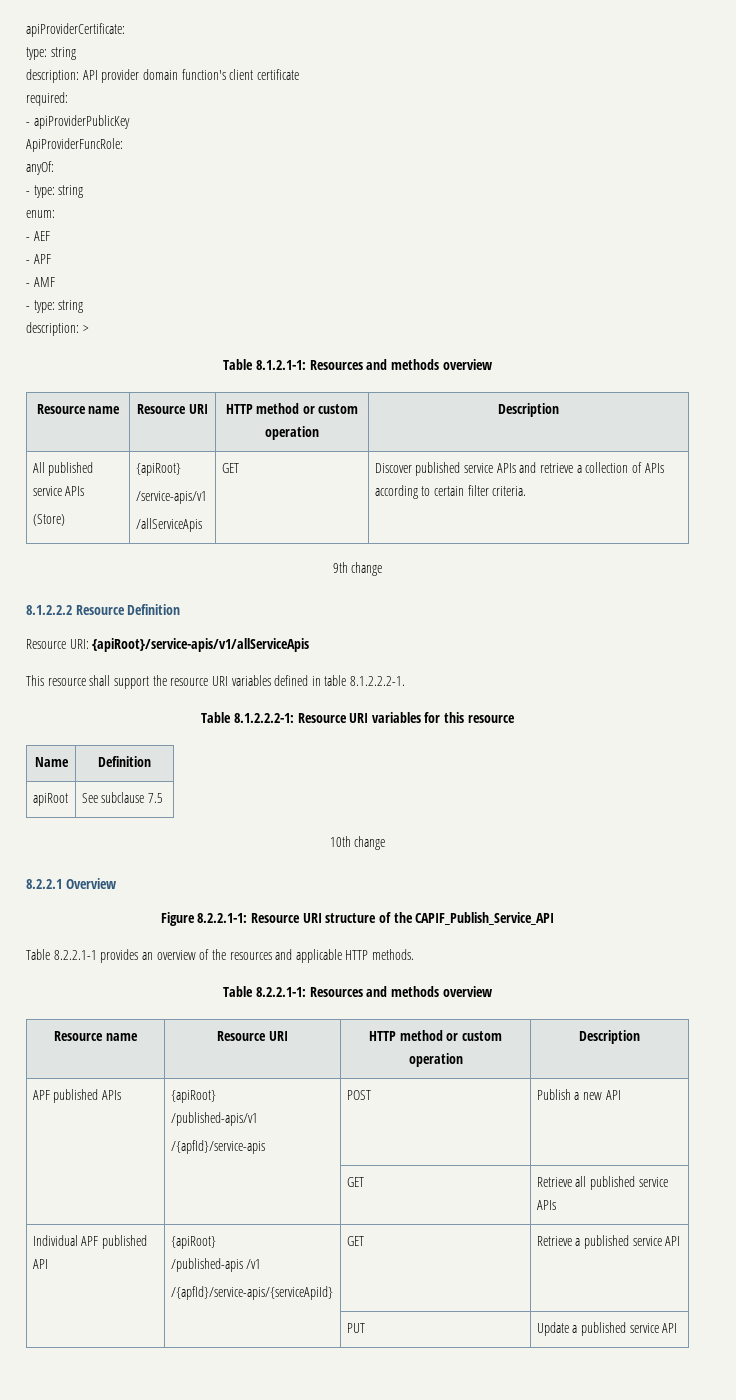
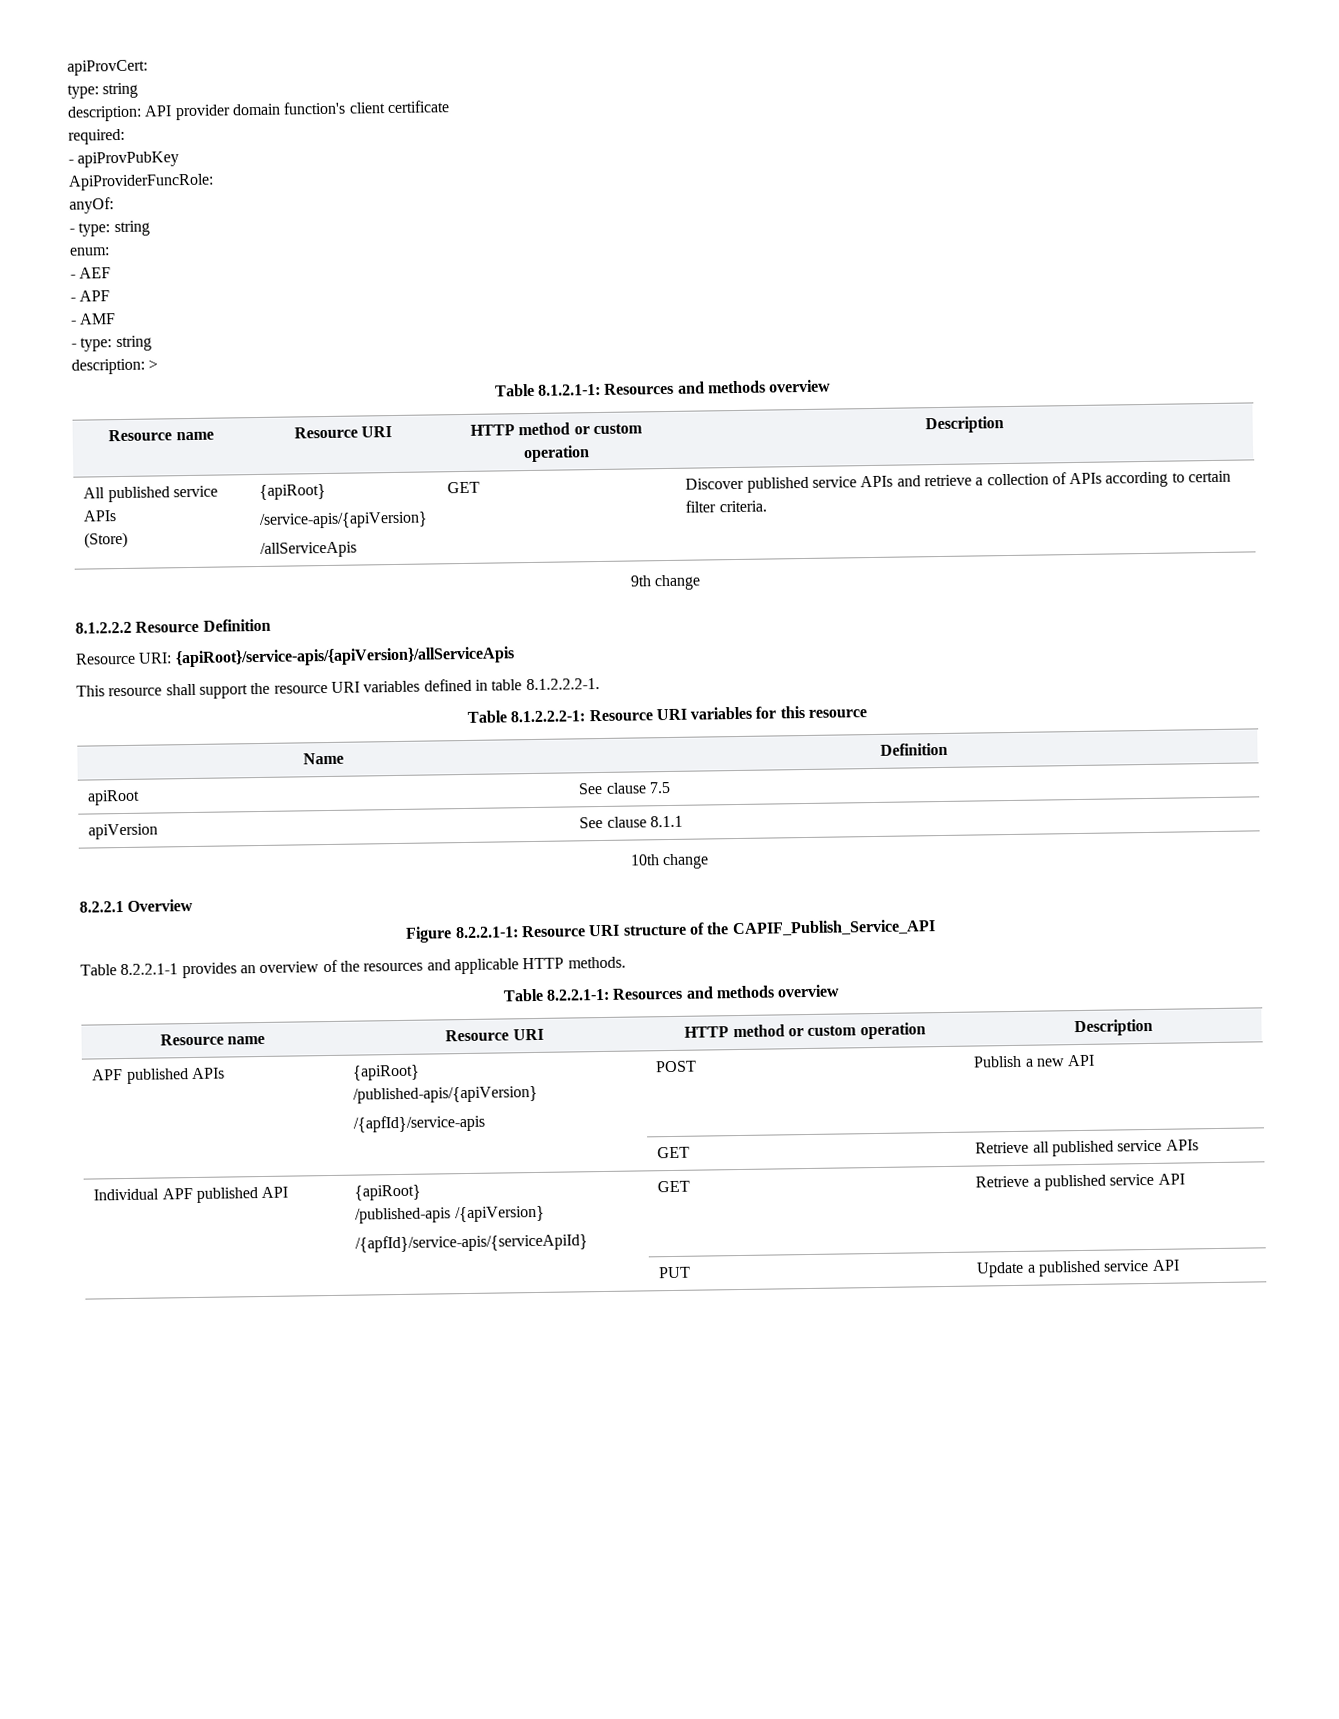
[26,23,125,37] apiProviderCertificate: -> [67,59,148,76] apiProvCert:
[33,115,130,129] apiProviderPublicKey -> [77,151,180,168] apiProvPubKey
[135,491,207,504] /service-apis/v1 -> [259,511,429,529] /service-apis/{apiVersion}
[92,638,310,652] {apiRoot}/service-apis/v1/allServiceApis -> [174,646,515,668] {apiRoot}/service-apis/{apiVersion}/allServiceApis
[101,792,145,803] subclause -> [605,782,647,794] clause
(164, 798) none -> [88,823,159,840] [579,815,683,829] // apiVersion | See clause 8.1.1
[170,1112,258,1126] /published-apis/v1 -> [353,1085,539,1104] /published-apis/{apiVersion}
[246,1259,262,1269] /v1 -> [454,1205,545,1223] /{apiVersion}

